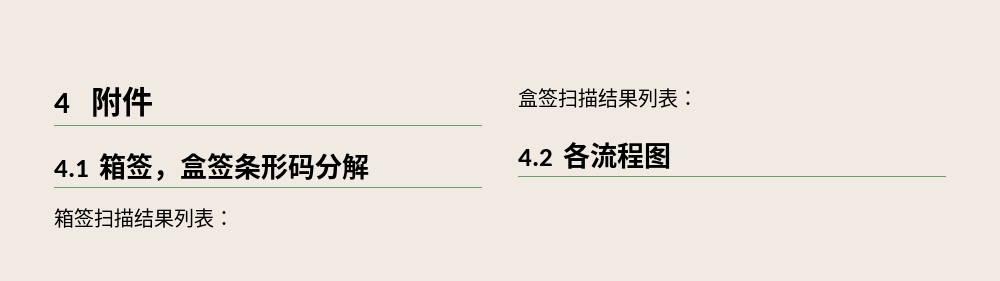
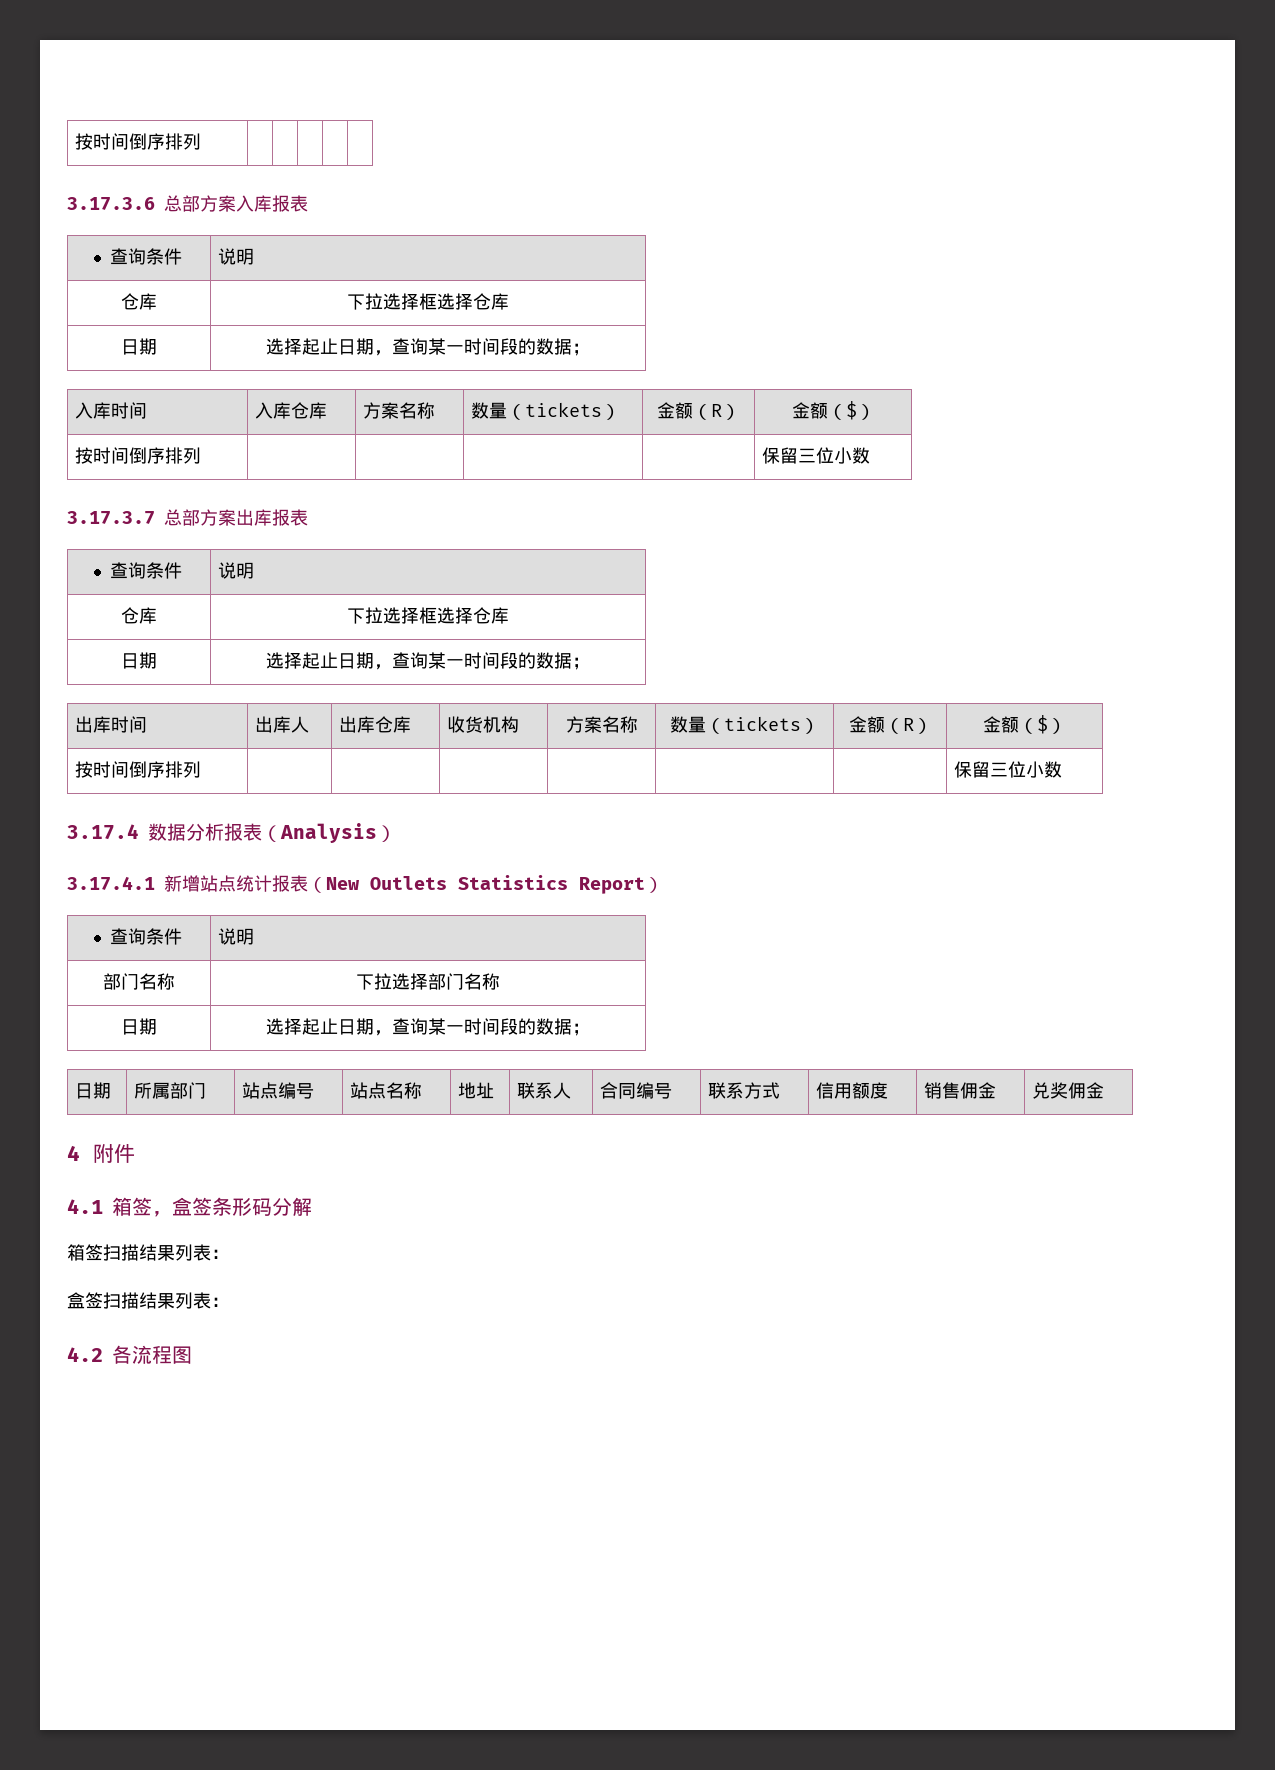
(54, 103) none -> [75,133,202,150] [67,195,308,212] [110,248,183,265] [218,248,255,265] [121,293,157,310] [346,293,509,310] [121,338,157,355] [266,338,590,356] [75,402,148,419] [255,402,328,419] [363,402,436,419] [471,402,621,420] [657,402,740,420] [791,401,875,420] [75,447,202,464] [762,447,871,464] [67,509,308,526] [110,562,183,579] [218,562,255,579] [121,607,157,624] [346,607,509,624] [121,652,157,669] [266,652,590,670] [75,716,148,733] [255,716,310,733] [339,716,412,733] [447,716,520,733] [565,716,638,733] [670,716,819,734] [848,716,932,734] [983,715,1066,734] [75,761,202,778] [954,761,1063,778] [67,823,396,843] [67,875,663,894] [110,928,183,945] [218,928,255,945] [103,973,175,990] [355,973,500,990] [121,1018,157,1035] [266,1018,590,1036] [75,1082,112,1099] [134,1082,207,1099] [242,1082,315,1099] [350,1082,423,1099] [458,1082,495,1099] [517,1082,572,1099] [600,1082,673,1099] [708,1082,781,1099] [816,1082,889,1099] [924,1082,997,1099] [1032,1082,1105,1099] 按时间倒序排列 | | | | | // 3.17.3.6总部方案入库报表 // 查询条件 | 说明 // 仓库 | 下拉选择框选择仓库 // 日期 | 选择起止日期，查询某一时间段的数据； // 入库时间 | 入库仓库 | 方案名称 | 数量（tickets） | 金额（R） | 金额（$） // 按时间倒序排列 | | | | | 保留三位小数 // 3.17.3.7总部方案出库报表 // 查询条件 | 说明 // 仓库 | 下拉选择框选择仓库 // 日期 | 选择起止日期，查询某一时间段的数据； // 出库时间 | 出库人 | 出库仓库 | 收货机构 | 方案名称 | 数量（tickets） | 金额（R） | 金额（$） // 按时间倒序排列 | | | | | | | 保留三位小数 // 3.17.4数据分析报表（Analysis） // 3.17.4.1新增站点统计报表（New Outlets Statistics Report） // 查询条件 | 说明 // 部门名称 | 下拉选择部门名称 // 日期 | 选择起止日期，查询某一时间段的数据； // 日期 | 所属部门 | 站点编号 | 站点名称 | 地址 | 联系人 | 合同编号 | 联系方式 | 信用额度 | 销售佣金 | 兑奖佣金 //

